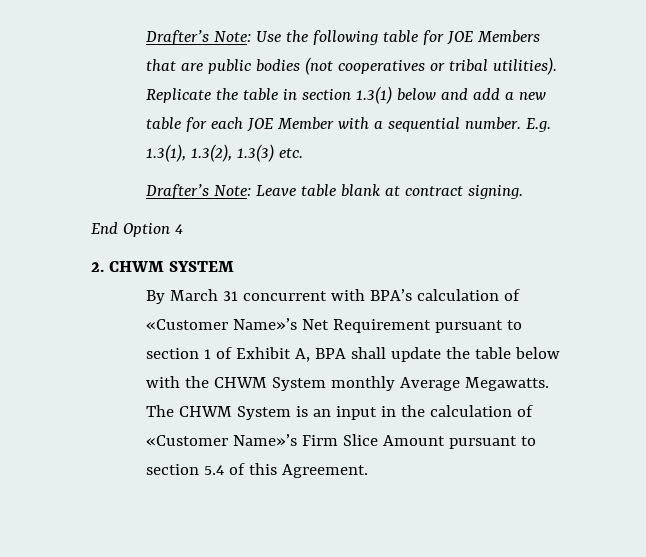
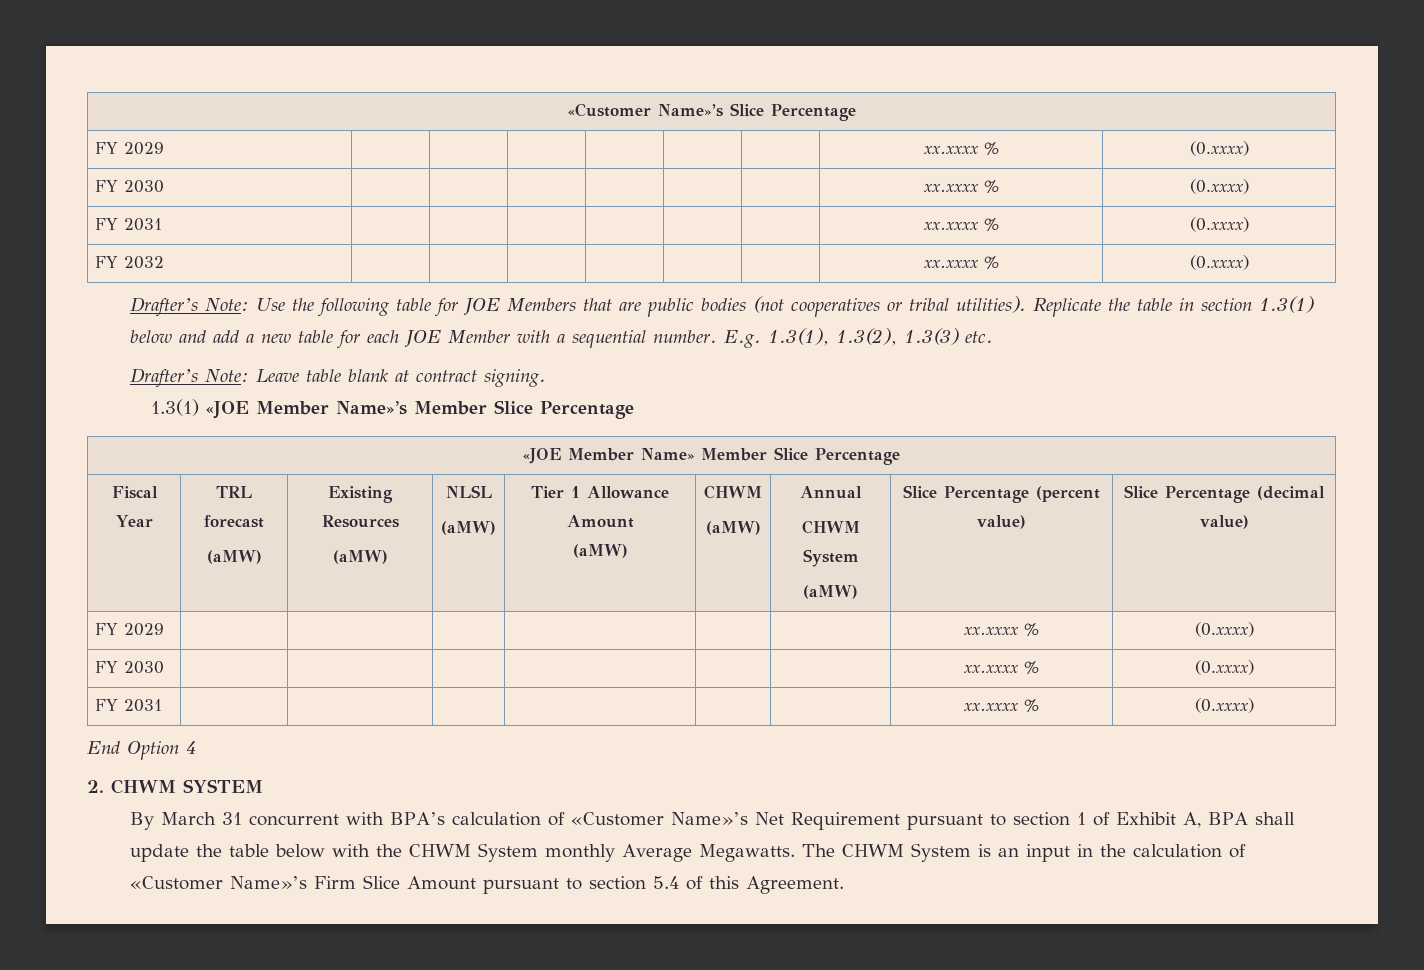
(146, 37) none -> [567,103,856,121] [94,142,164,155] [923,142,999,155] [1189,141,1249,156] [94,180,164,193] [923,180,999,193] [1189,179,1249,194] [94,218,162,231] [923,218,999,231] [1189,217,1249,232] [94,256,164,269] [923,256,999,269] [1189,255,1249,270] «Customer Name»’s Slice Percentage // FY 2029 | | | | | | | xx.xxxx % | (0.xxxx) // FY 2030 | | | | | | | xx.xxxx % | (0.xxxx) // FY 2031 | | | | | | | xx.xxxx % | (0.xxxx) // FY 2032 | | | | | | | xx.xxxx % | (0.xxxx) //
(524, 192) none -> [150,399,634,419] [523,447,900,465] [111,486,158,499] [115,515,153,527] [216,486,252,498] [204,515,264,528] [206,550,262,564] [328,486,393,503] [321,515,399,528] [332,550,388,564] [445,485,492,498] [441,521,496,535] [531,486,669,498] [566,515,634,528] [572,544,628,558] [704,485,762,499] [705,521,761,535] [800,486,862,499] [801,520,860,534] [802,549,859,567] [803,585,858,599] [903,485,1100,503] [977,515,1026,529] [1124,485,1325,503] [1199,515,1249,529] [94,623,164,636] [964,623,1039,636] [1194,622,1254,637] [94,661,164,674] [964,661,1039,674] [1194,660,1254,675] [94,699,162,712] [964,699,1039,712] [1194,698,1254,713] // 1.3(1) «JOE Member Name»’s Member Slice Percentage // «JOE Member Name» Member Slice Percentage // Fiscal Year | TRL forecast // (aMW) | Existing Resources // (aMW) | NLSL // (aMW) | Tier 1 Allowance Amount // (aMW) | CHWM // (aMW) | Annual // CHWM System // (aMW) | Slice Percentage (percent value) | Slice Percentage (decimal value) // FY 2029 | | | | | | | xx.xxxx % | (0.xxxx) // FY 2030 | | | | | | | xx.xxxx % | (0.xxxx) // FY 2031 | | | | | | | xx.xxxx % | (0.xxxx)

